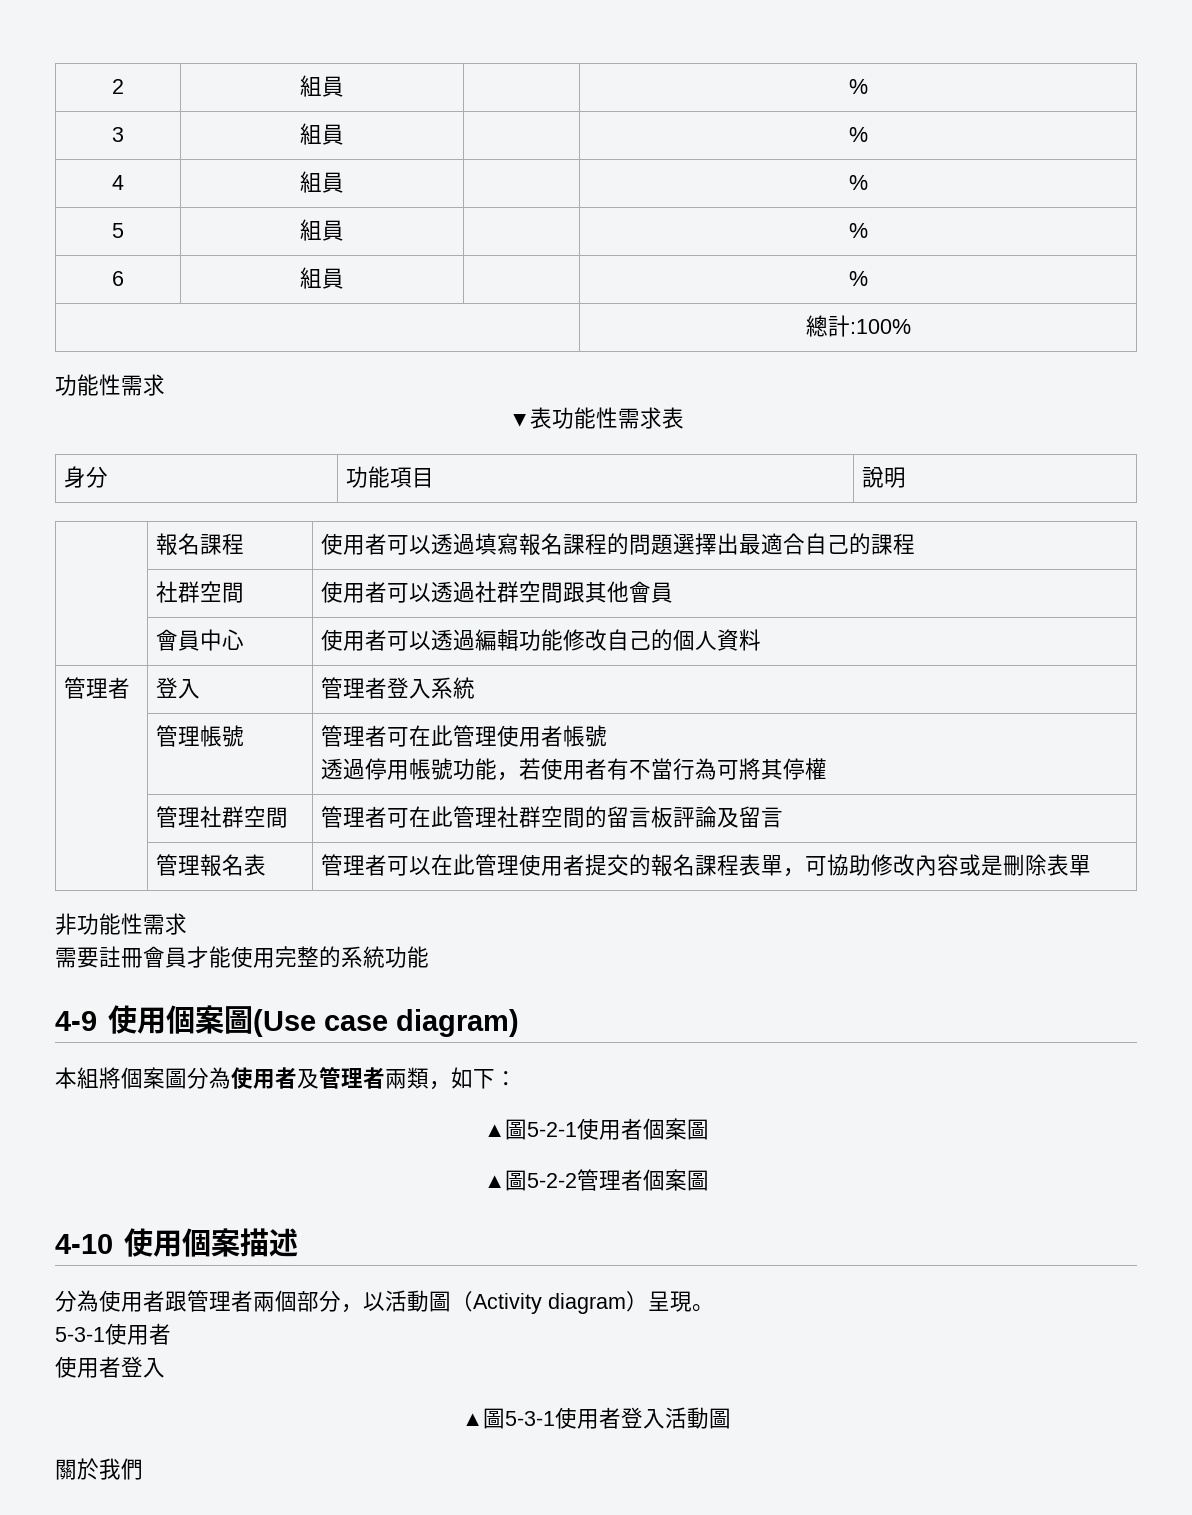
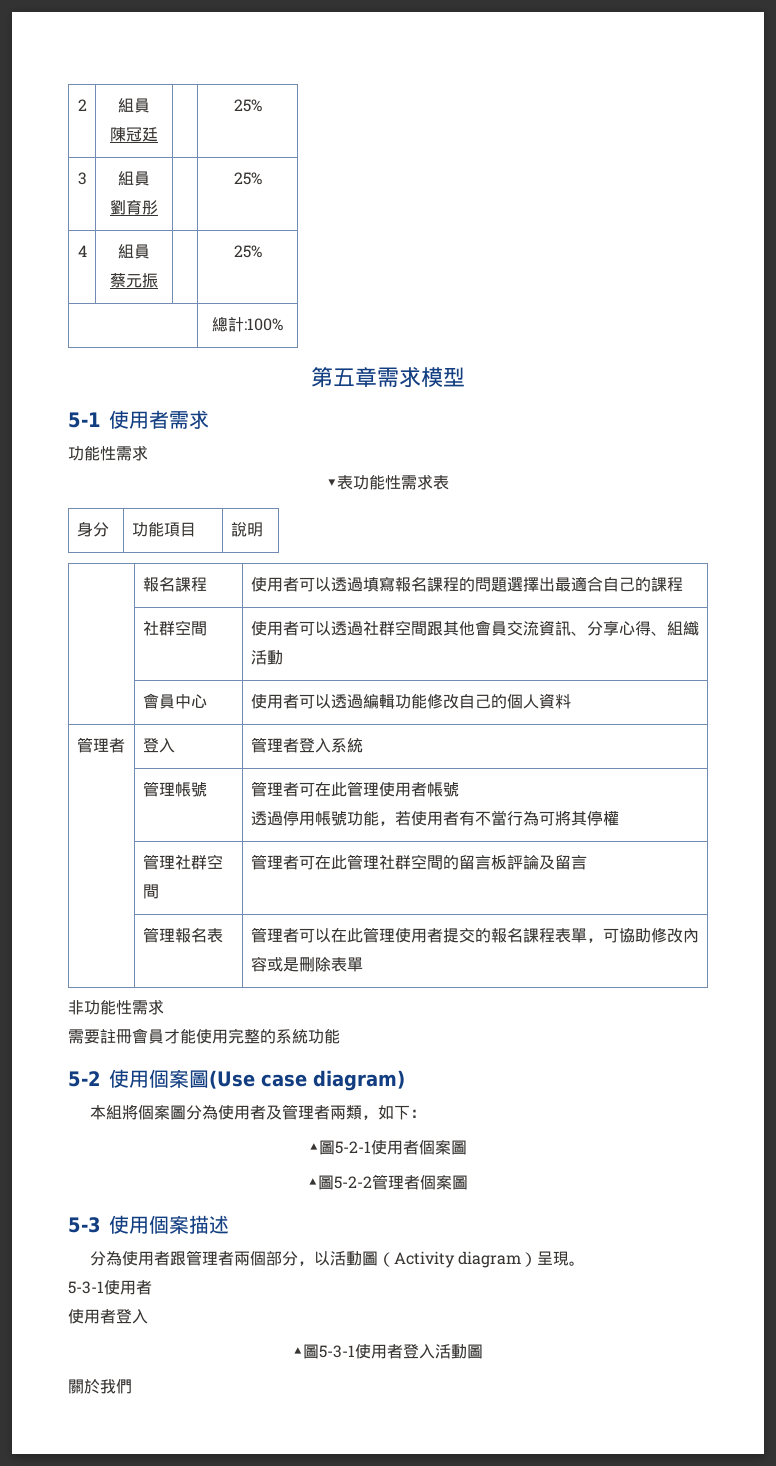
[848,79,868,94] | | % -> [110,127,158,142] [233,99,262,112] // 陳冠廷 | | 25%
[848,127,868,142] | | % -> [110,199,158,215] [233,172,262,185] // 劉育彤 | | 25%
[848,175,868,190] [112,223,124,238] [300,219,345,241] [848,223,868,238] [112,271,124,286] [300,267,345,289] [848,271,868,286] [805,315,911,337] | | % // 5 | 組員 | | % // 6 | 組員 | | % // | 總計:100% -> [110,273,158,288] [233,245,262,258] [212,316,283,332] [311,367,465,388] [68,410,209,429] // 蔡元振 | | 25% // | 總計:100% // 第五章需求模型 // 5-1使用者需求
(674, 592) none -> [506,620,699,636] [250,650,283,665] 交流資訊、分享心得、組織活動
[55,1011,97,1031] 4-9 -> [68,1071,101,1087] 5-2
[55,1234,113,1254] 4-10 -> [68,1217,101,1233] 5-3

